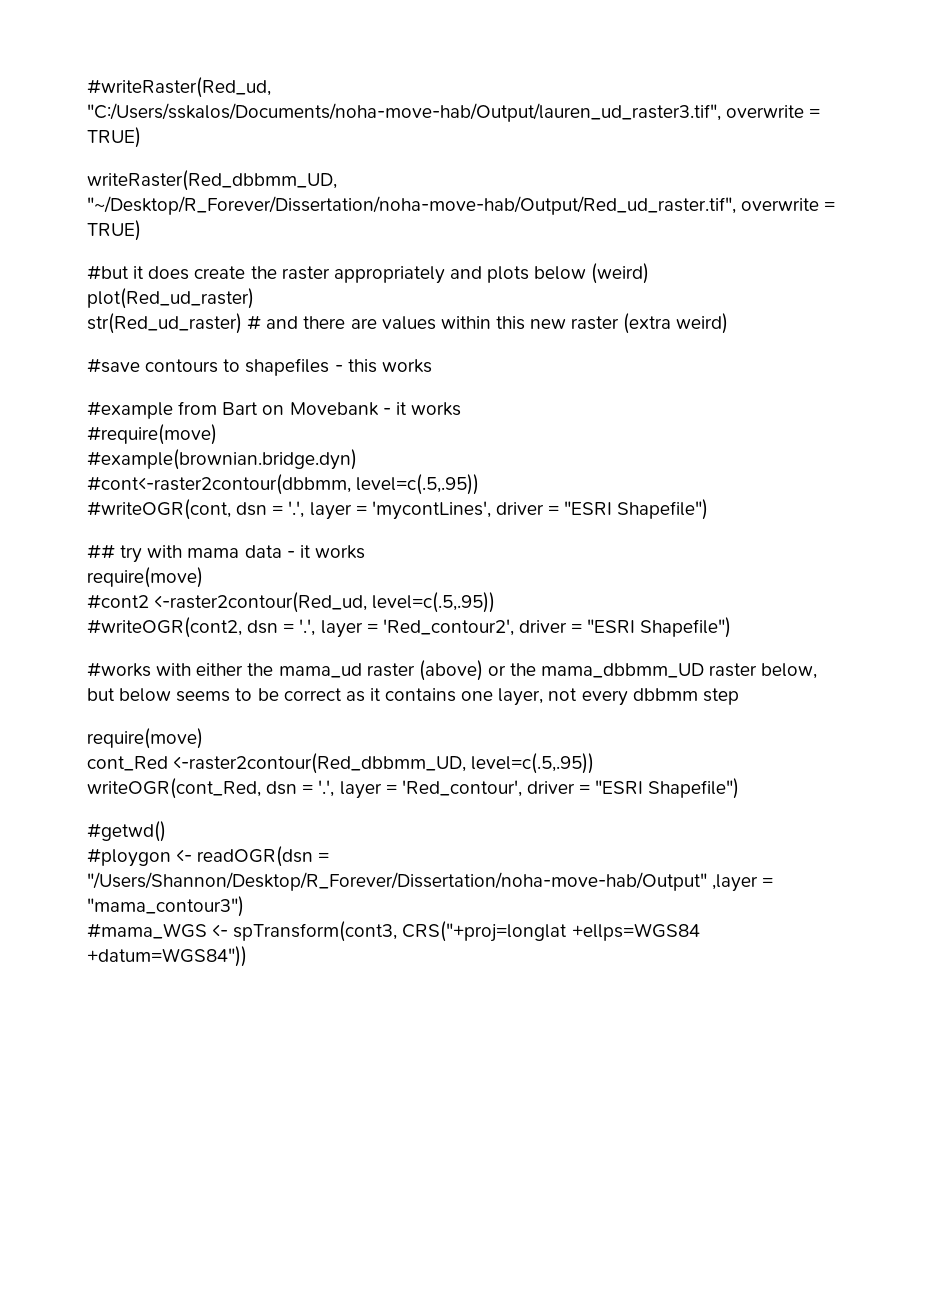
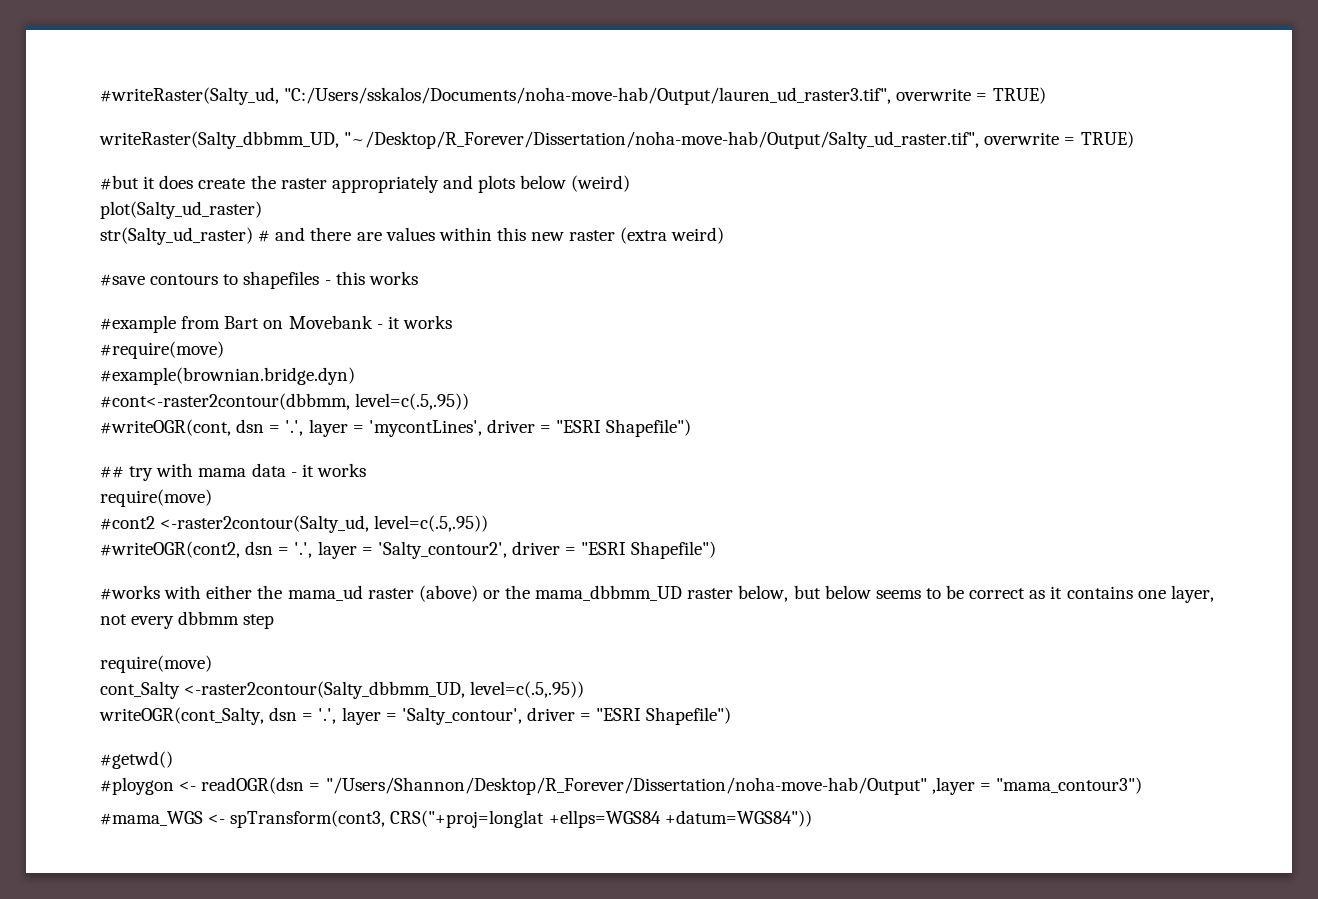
[87,77,271,98] #writeRaster(Red_ud, -> [100,87,279,105] #writeRaster(Salty_ud,
[87,170,337,191] [87,196,736,215] writeRaster(Red_dbbmm_UD, "~/Desktop/R_Forever/Dissertation/noha-move-hab/Output/Red_ud_raster.tif", -> [99,131,980,149] writeRaster(Salty_dbbmm_UD, "~/Desktop/R_Forever/Dissertation/noha-move-hab/Output/Salty_ud_raster.tif",
[87,288,254,309] [87,313,242,334] plot(Red_ud_raster) // str(Red_ud_raster) -> [100,201,262,219] [100,227,253,245] plot(Salty_ud_raster) // str(Salty_ud_raster)
[154,592,368,613] <-raster2contour(Red_ud, -> [160,515,370,533] <-raster2contour(Salty_ud,
[382,619,514,636] 'Red_contour2', -> [377,541,507,559] 'Salty_contour2',
[87,753,595,774] [87,778,522,799] cont_Red <-raster2contour(Red_dbbmm_UD, level=c(.5,.95)) // writeOGR(cont_Red, dsn = '.', layer = 'Red_contour', -> [100,681,585,699] [99,707,522,725] cont_Salty <-raster2contour(Salty_dbbmm_UD, level=c(.5,.95)) // writeOGR(cont_Salty, dsn = '.', layer = 'Salty_contour',

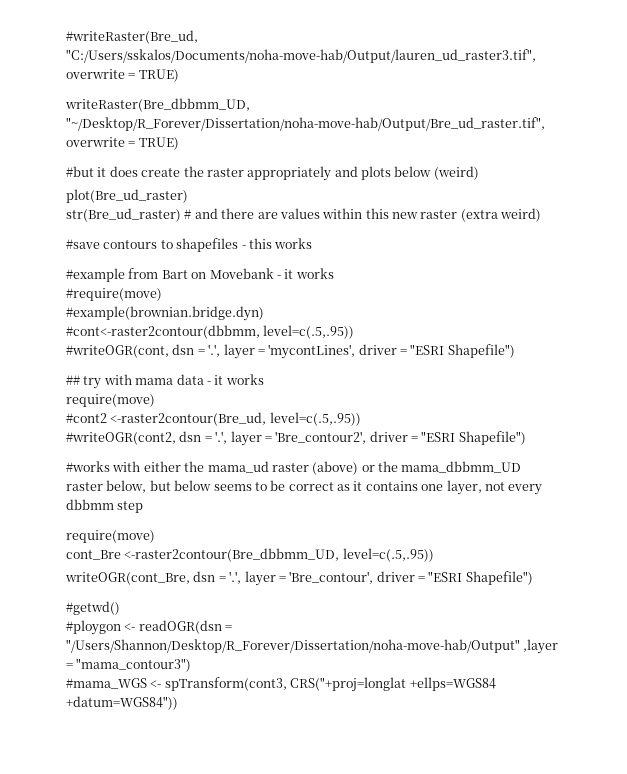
[100,87,279,105] #writeRaster(Salty_ud, -> [66,30,198,44] #writeRaster(Bre_ud,
[99,131,980,149] writeRaster(Salty_dbbmm_UD, "~/Desktop/R_Forever/Dissertation/noha-move-hab/Output/Salty_ud_raster.tif", -> [65,98,250,112] [66,117,545,131] writeRaster(Bre_dbbmm_UD, "~/Desktop/R_Forever/Dissertation/noha-move-hab/Output/Bre_ud_raster.tif",
[100,201,262,219] [100,227,253,245] plot(Salty_ud_raster) // str(Salty_ud_raster) -> [66,189,188,203] [66,208,181,222] plot(Bre_ud_raster) // str(Bre_ud_raster)
[160,515,370,533] <-raster2contour(Salty_ud, -> [110,412,267,426] <-raster2contour(Bre_ud,
[377,541,507,559] 'Salty_contour2', -> [275,431,367,444] 'Bre_contour2',
[100,681,585,699] [99,707,522,725] cont_Salty <-raster2contour(Salty_dbbmm_UD, level=c(.5,.95)) // writeOGR(cont_Salty, dsn = '.', layer = 'Salty_contour', -> [66,548,434,562] [65,571,374,586] cont_Bre <-raster2contour(Bre_dbbmm_UD, level=c(.5,.95)) // writeOGR(cont_Bre, dsn = '.', layer = 'Bre_contour',

